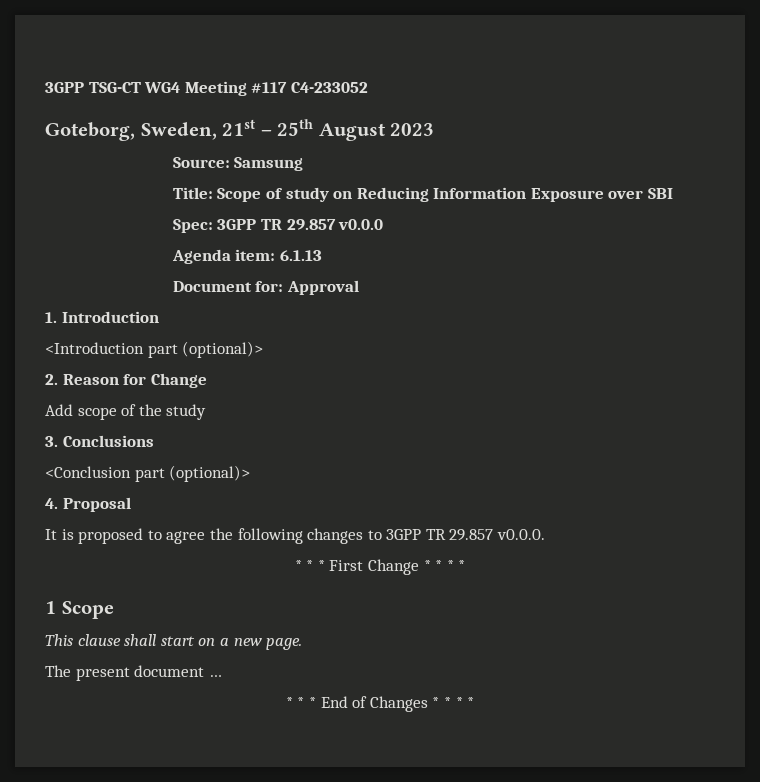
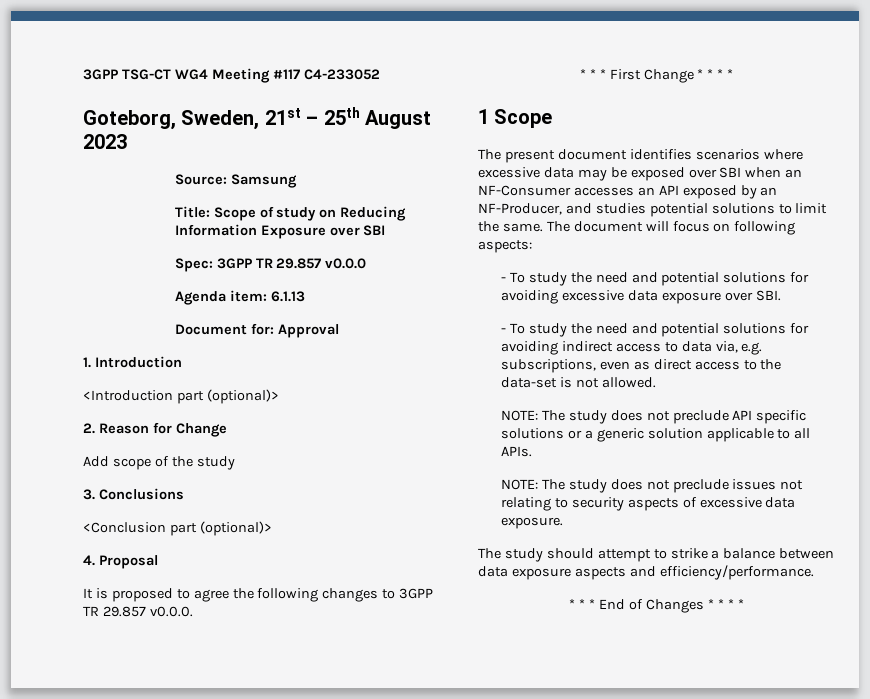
[45,634,303,650] [45,665,222,681] This clause shall start on a new page. // The present document … -> [478,149,803,163] [478,167,803,181] [478,185,778,199] [478,203,828,217] [478,221,796,235] [478,240,532,253] [500,272,810,286] [500,290,781,304] [500,323,810,337] [500,341,763,355] [500,359,782,373] [500,377,656,388] [500,410,807,424] [500,428,811,442] [500,446,532,457] [500,479,804,493] [500,497,796,511] [500,517,563,529] [478,548,835,562] [478,565,814,580] The present document identifies scenarios where excessive data may be exposed over SBI when an NF-Consumer accesses an API exposed by an NF-Producer, and studies potential solutions to limit the same. The document will focus on following aspects: // - To study the need and potential solutions for avoiding excessive data exposure over SBI. // - To study the need and potential solutions for avoiding indirect access to data via, e.g. subscriptions, even as direct access to the data-set is not allowed. // NOTE: The study does not preclude API specific solutions or a generic solution applicable to all APIs. // NOTE: The study does not preclude issues not relating to security aspects of excessive data exposure. // The study should attempt to strike a balance between data exposure aspects and efficiency/performance.

